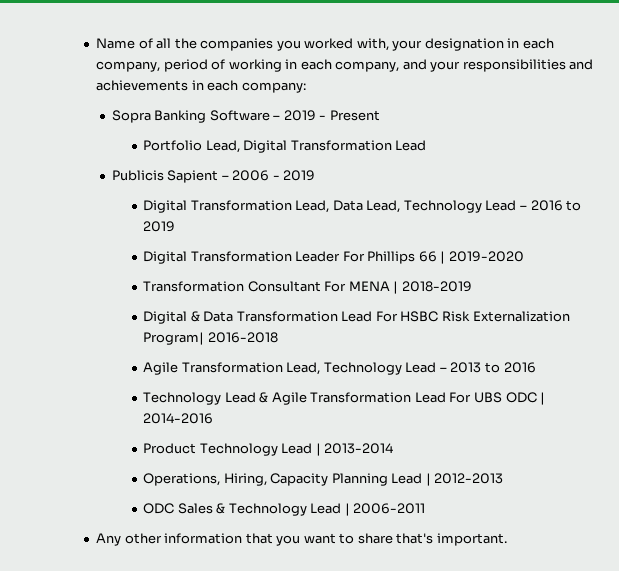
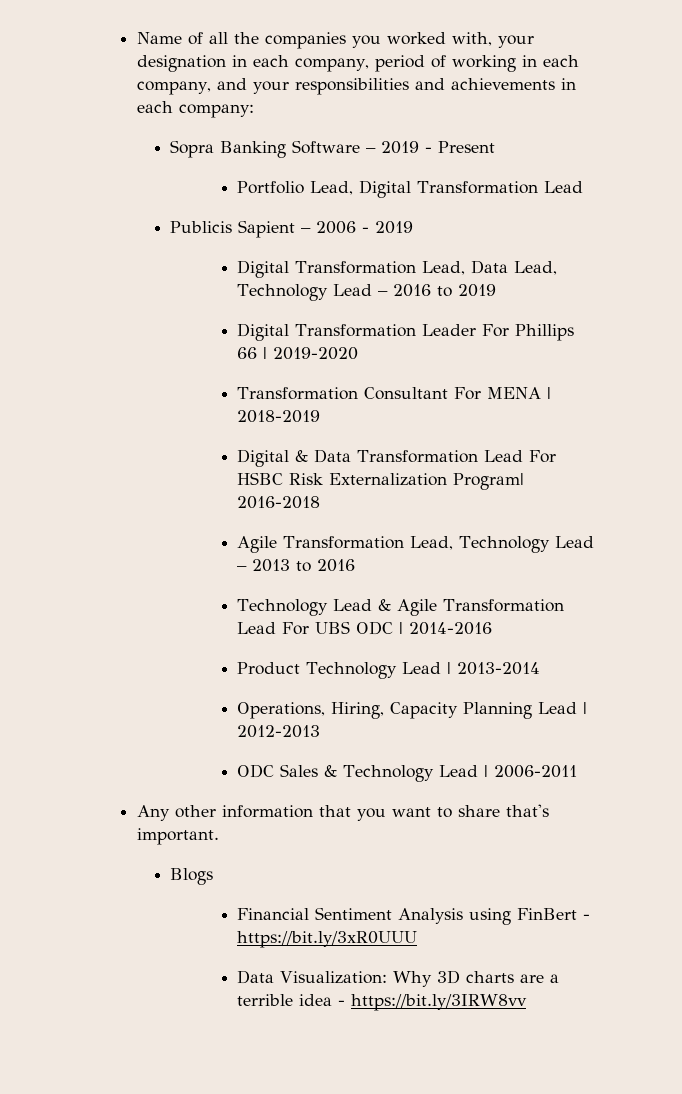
(507, 539) none -> [170,868,214,885] [237,907,591,925] [237,931,418,948] [237,970,560,987] [237,994,528,1011] // Blogs // Financial Sentiment Analysis using FinBert - https://bit.ly/3xR0UUU // Data Visualization: Why 3D charts are a terrible idea - https://bit.ly/3IRW8vv

